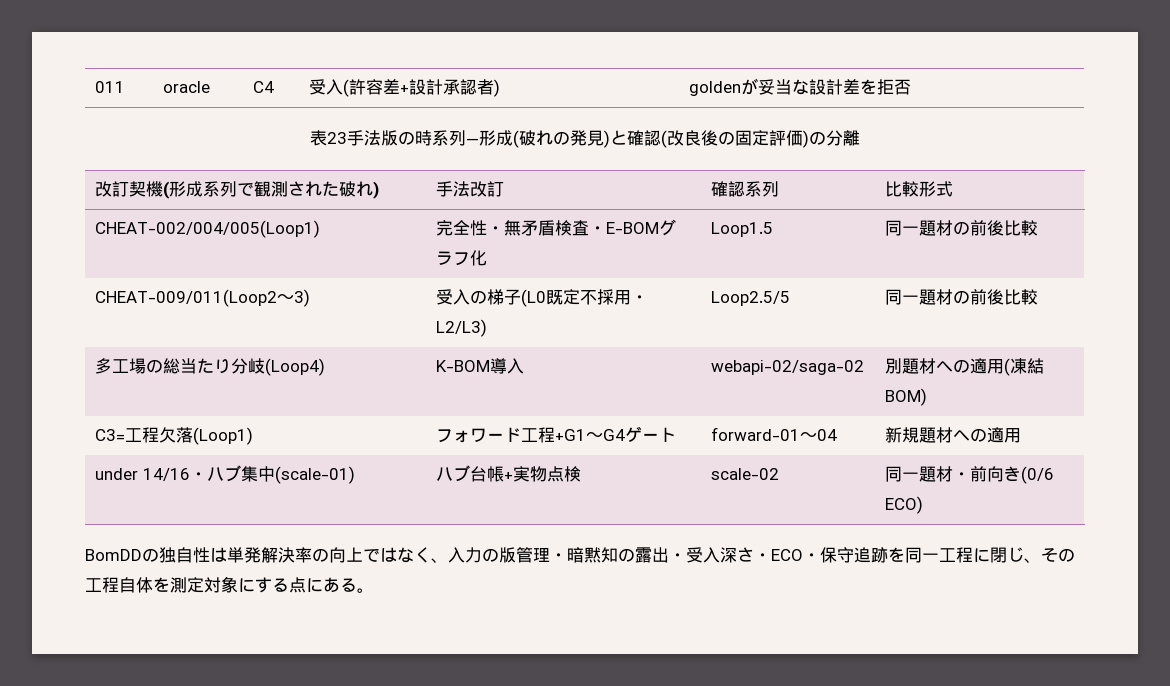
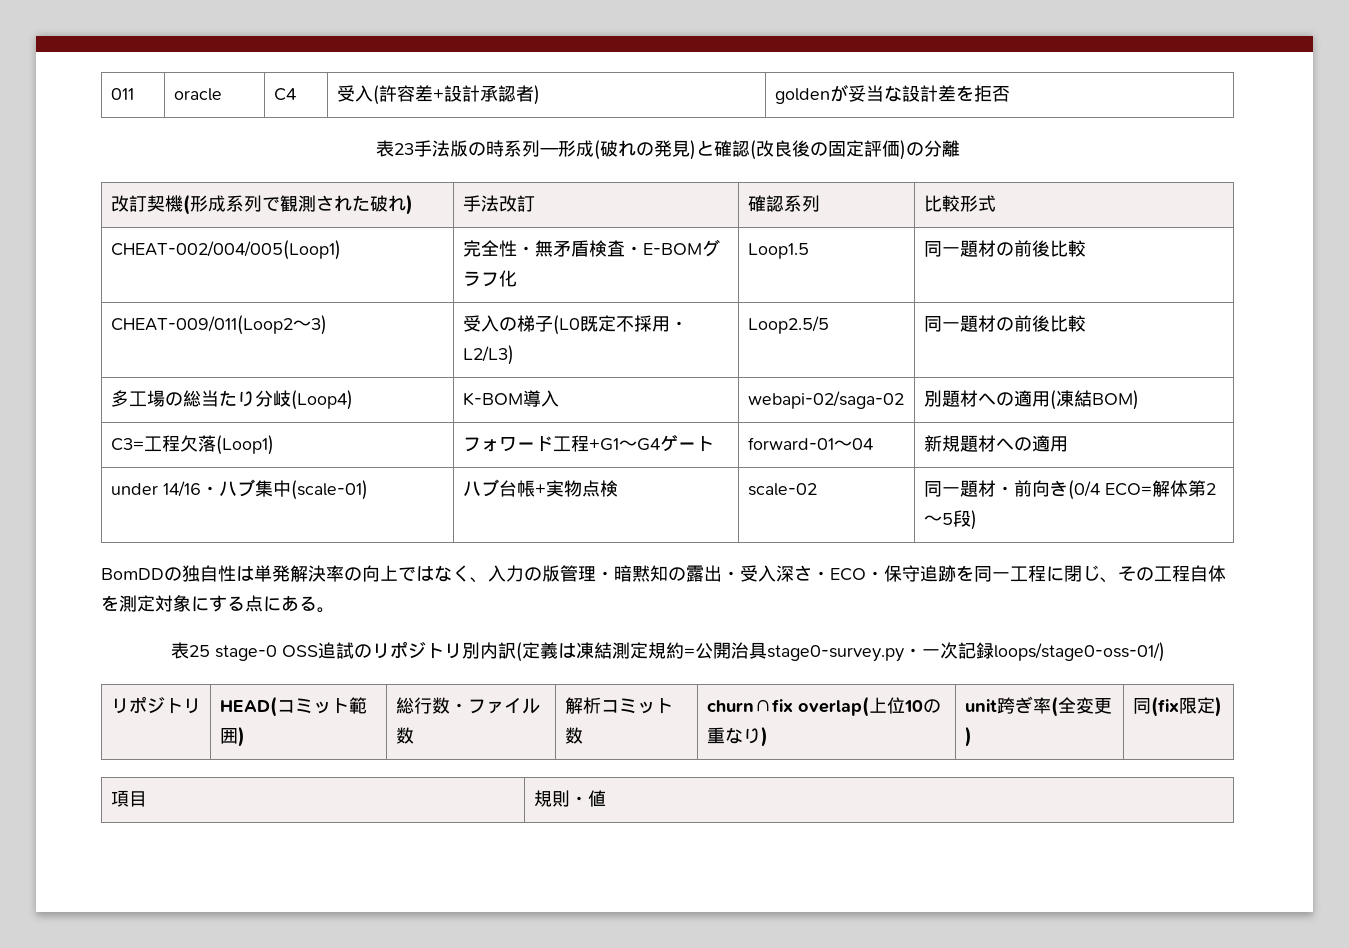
[1020,466,1054,484] [884,496,923,514] (0/6 ECO) -> [1067,480,1216,500] [923,510,977,530] (0/4 ECO=解体第2〜5段)
(374, 590) none -> [170,641,1165,662] [110,696,201,714] [219,696,367,717] [219,726,245,747] [395,697,540,714] [395,727,414,744] [564,697,673,714] [564,727,583,744] [706,696,941,717] [706,726,768,747] [964,696,1112,717] [964,726,972,747] [1132,696,1222,717] [110,790,147,807] [533,790,606,807] // 表25 stage-0 OSS追試のリポジトリ別内訳(定義は凍結測定規約=公開治具stage0-survey.py・一次記録loops/stage0-oss-01/) // リポジトリ | HEAD(コミット範囲) | 総行数・ファイル数 | 解析コミット数 | churn∩fix overlap(上位10の重なり) | unit跨ぎ率(全変更) | 同(fix限定) // 項目 | 規則・値

